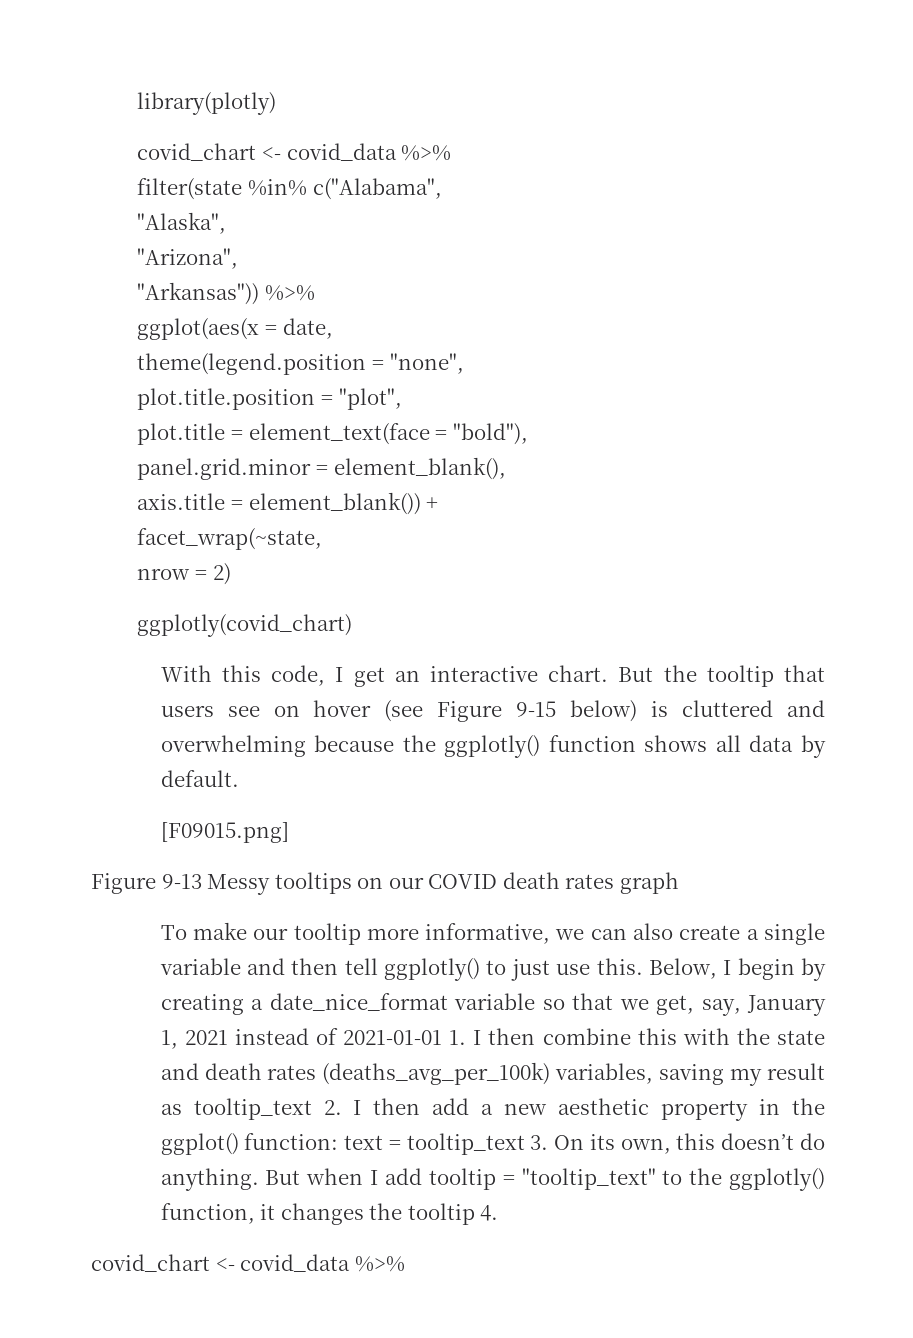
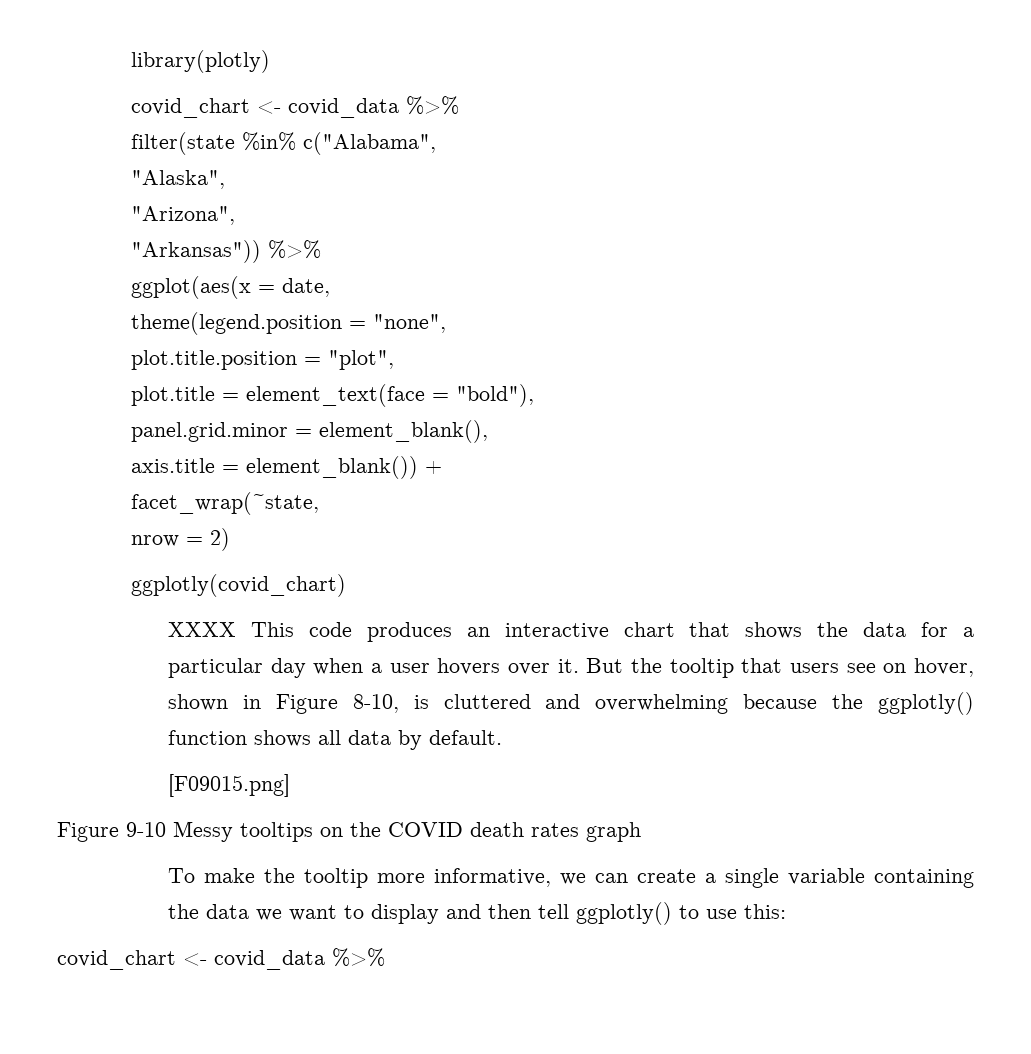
[160,665,609,687] With this code, I get an interactive chart. -> [168,622,974,642] [168,658,579,678] XXXX This code produces an interactive chart that shows the data for a particular day when a user hovers over it.
[313,700,638,722] hover (see Figure 9-15 below) -> [914,658,975,677] [168,694,399,714] hover, shown in Figure 8-10,
[161,874,202,889] 9-13 -> [126,822,166,837] 9-10
[388,877,424,889] our -> [350,822,381,837] the
[253,928,289,940] our -> [264,868,296,883] the
[633,923,674,940] also -> (629, 878) none
(241, 966) none -> [874,869,974,888] [168,904,440,924] containing the data we want to display
[510,958,827,981] [160,993,827,1016] [160,1028,826,1049] [160,1062,825,1086] [160,1098,825,1121] [160,1133,825,1155] [160,1168,826,1191] [160,1203,499,1225] just use this. Below, I begin by creating a date_nice_format variable so that we get, say, January 1, 2021 instead of 2021-01-01 1. I then combine this with the state and death rates (deaths_avg_per_100k) variables, saving my result as tooltip_text 2. I then add a new aesthetic property in the ggplot() function: text = tooltip_text 3. On its own, this doesn’t do anything. But when I add tooltip = "tooltip_text" to the ggplotly() function, it changes the tooltip 4. -> [706,904,787,919] use this:

